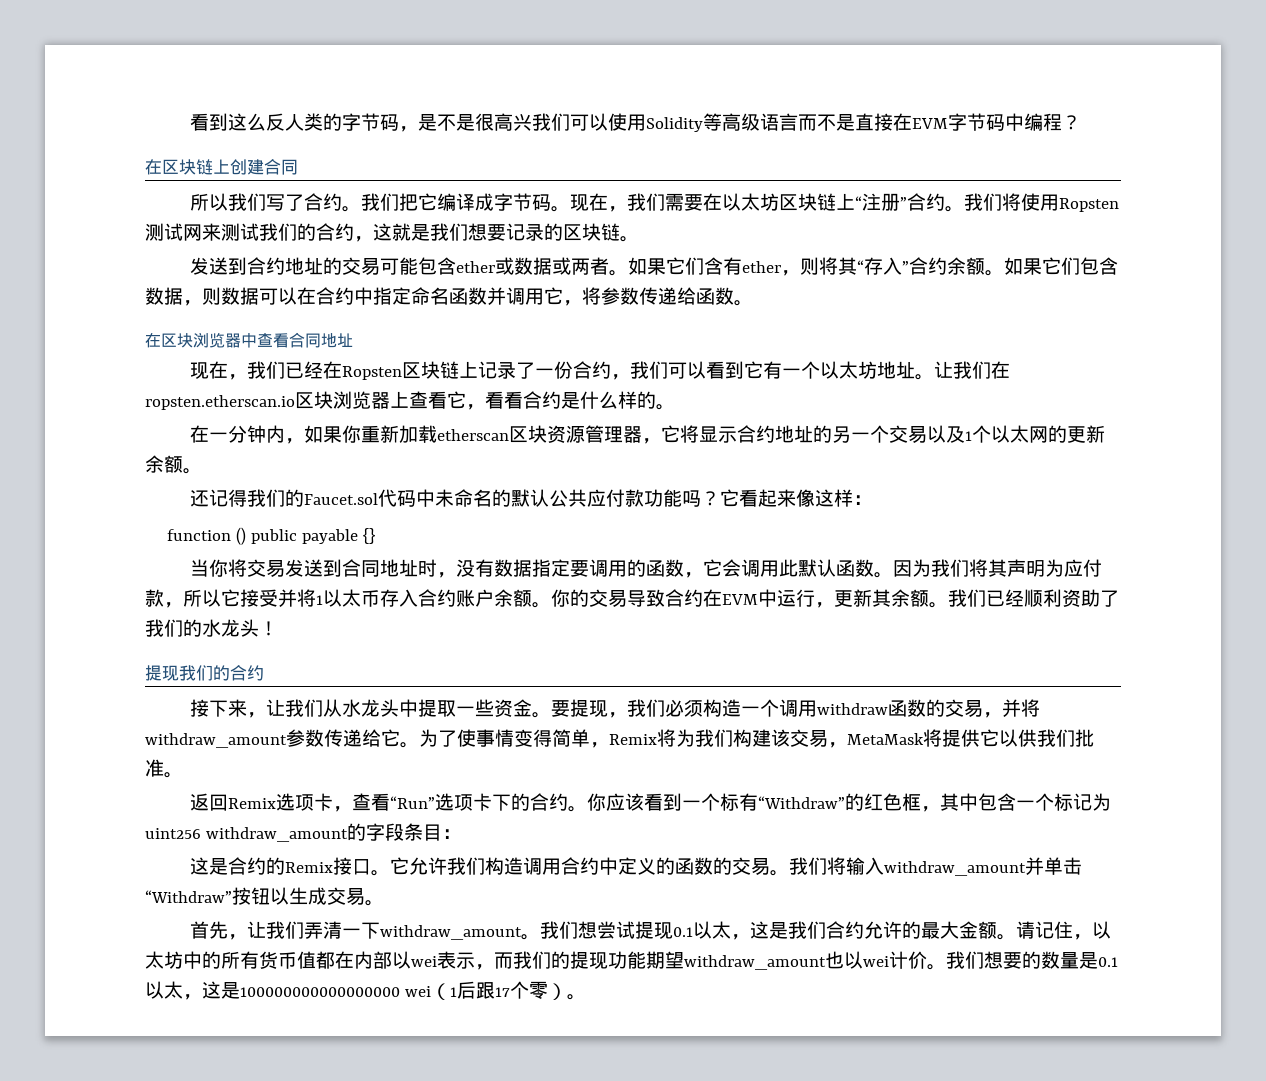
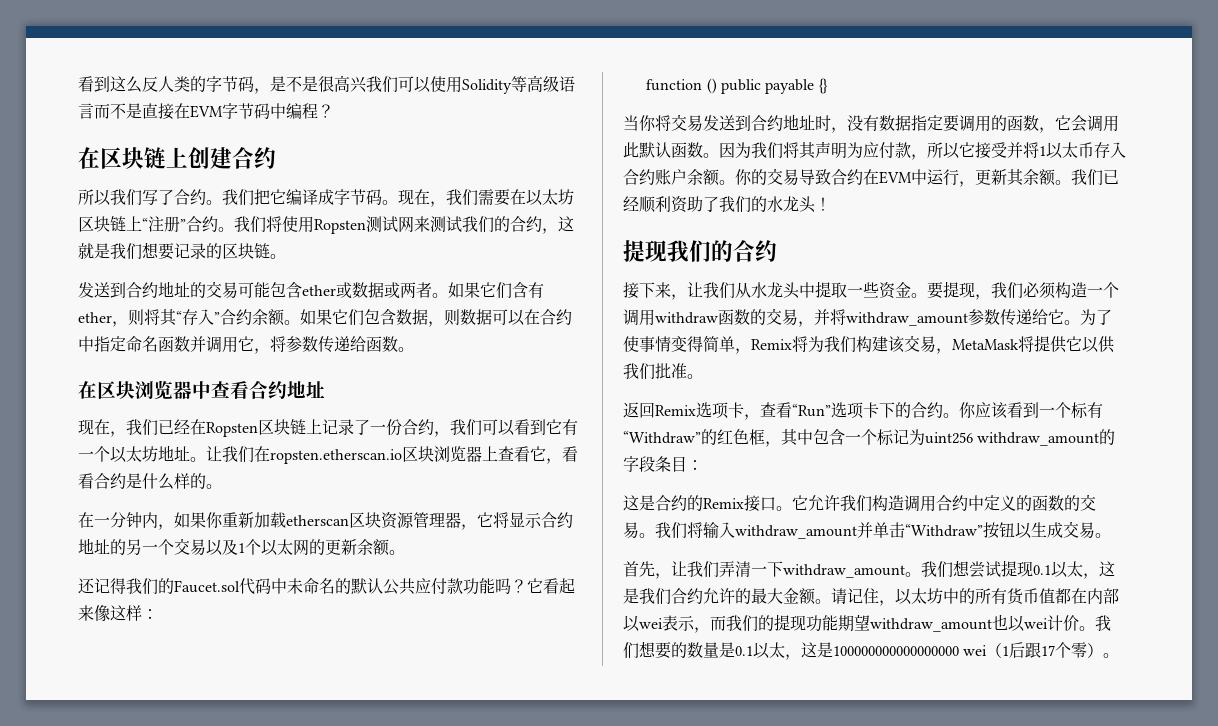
[281,159,298,175] 同 -> [254,147,276,169] 约
[305,333,321,348] 同 -> [268,381,287,399] 约
[361,560,381,577] 同 -> [767,115,783,131] 约

